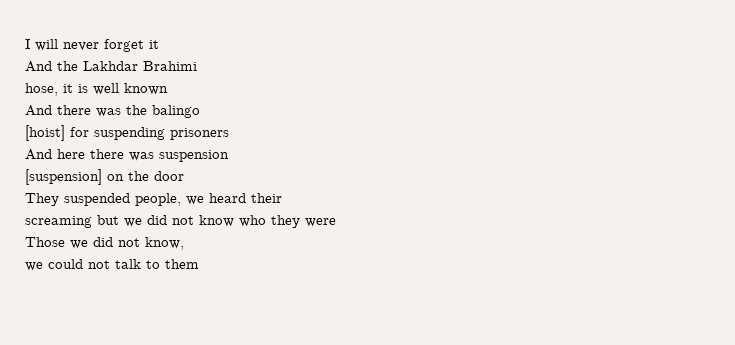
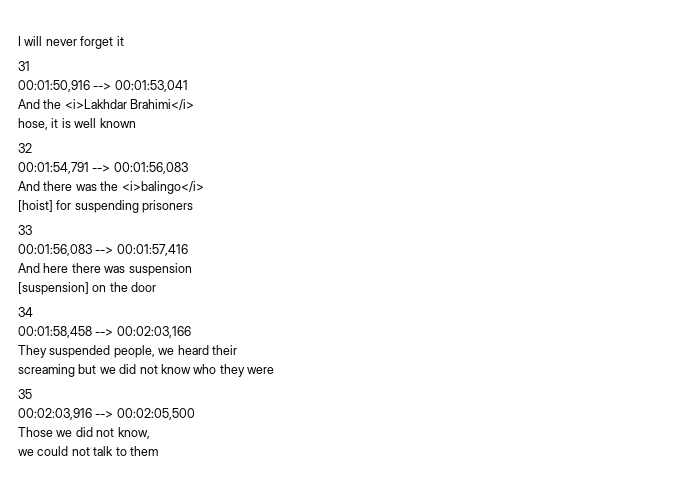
(159, 44) none -> [18,61,30,71] [18,80,188,92] // 31 // 00:01:50,916 --> 00:01:53,041
[83,61,197,71] Lakhdar Brahimi -> [64,99,195,110] <i>Lakhdar Brahimi</i>
(168, 89) none -> [18,143,32,153] [18,162,188,174] // 32 // 00:01:54,791 --> 00:01:56,083
[152,105,200,118] balingo -> [121,181,204,194] <i>balingo</i>
(229, 134) none -> [18,225,32,235] [18,244,188,256] // 33 // 00:01:56,083 --> 00:01:57,416
(184, 176) none -> [18,307,33,317] [18,326,191,338] // 34 // 00:01:58,458 --> 00:02:03,166
(336, 222) none -> [18,389,32,399] [18,408,195,420] // 35 // 00:02:03,916 --> 00:02:05,500

